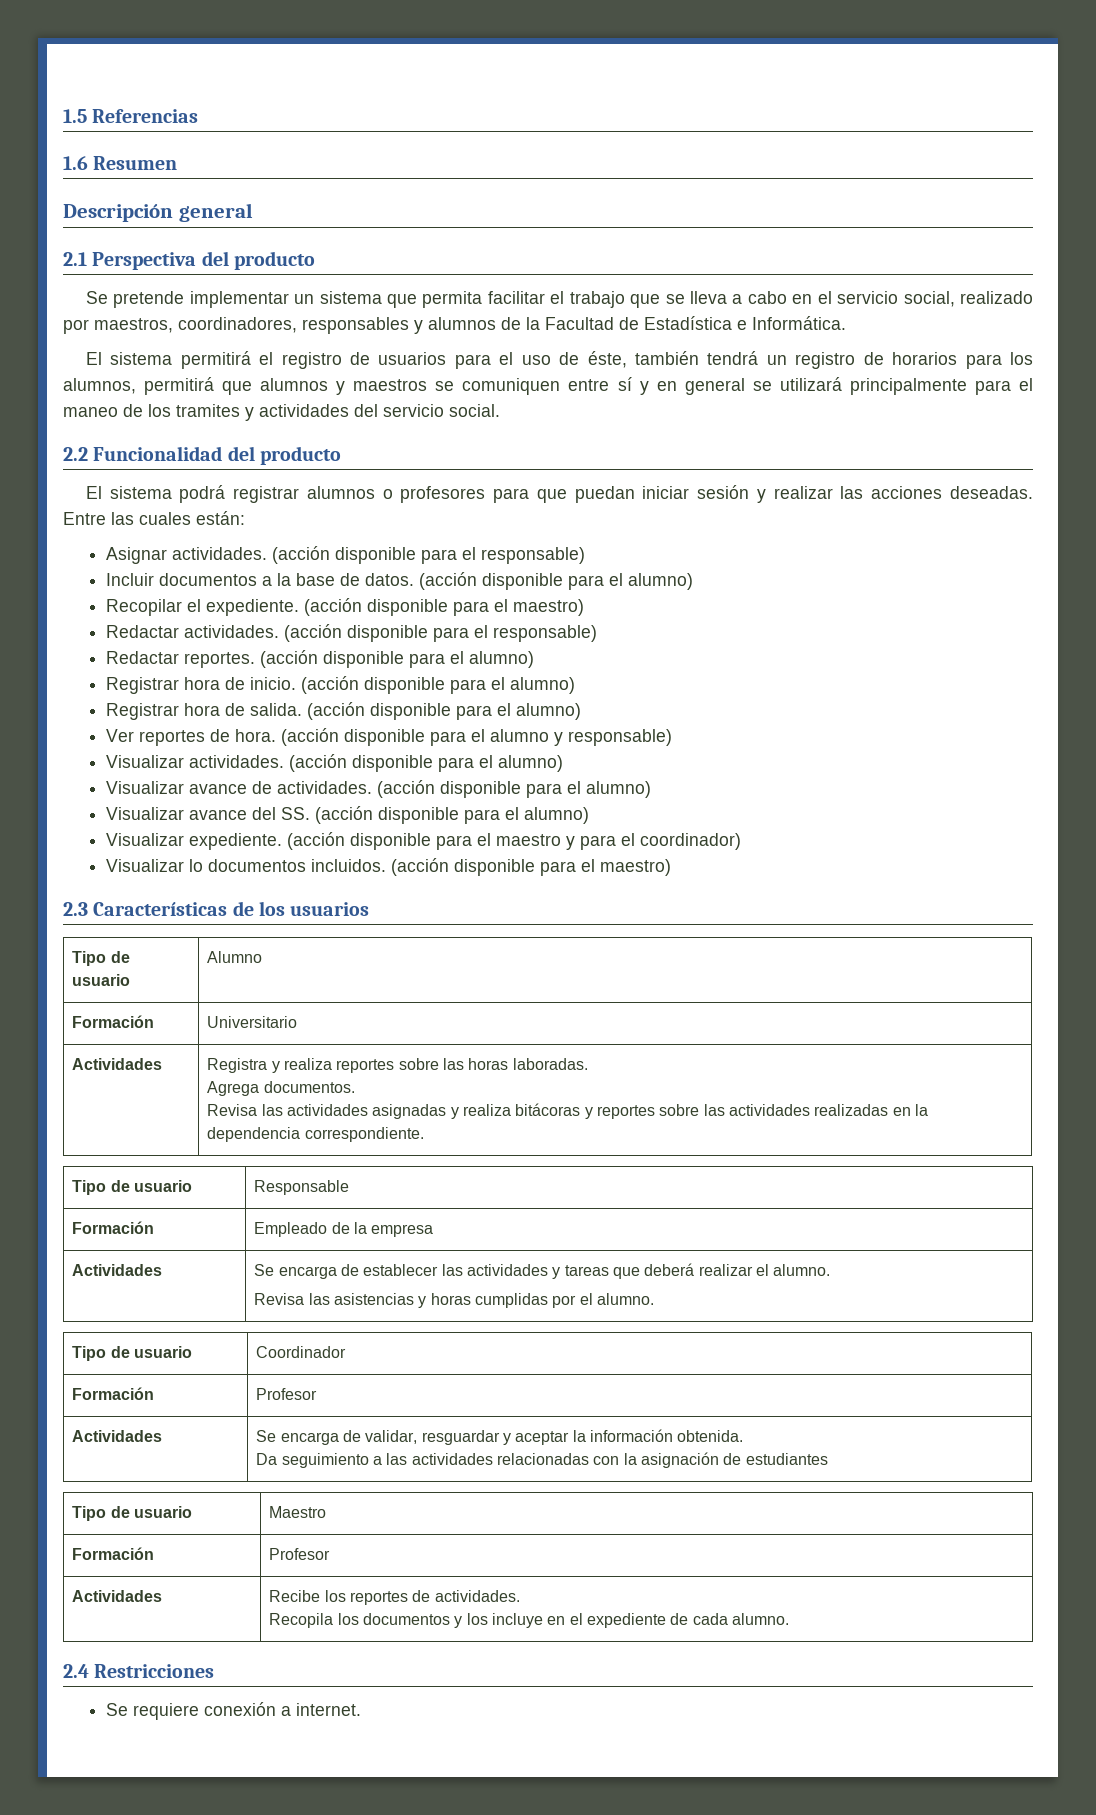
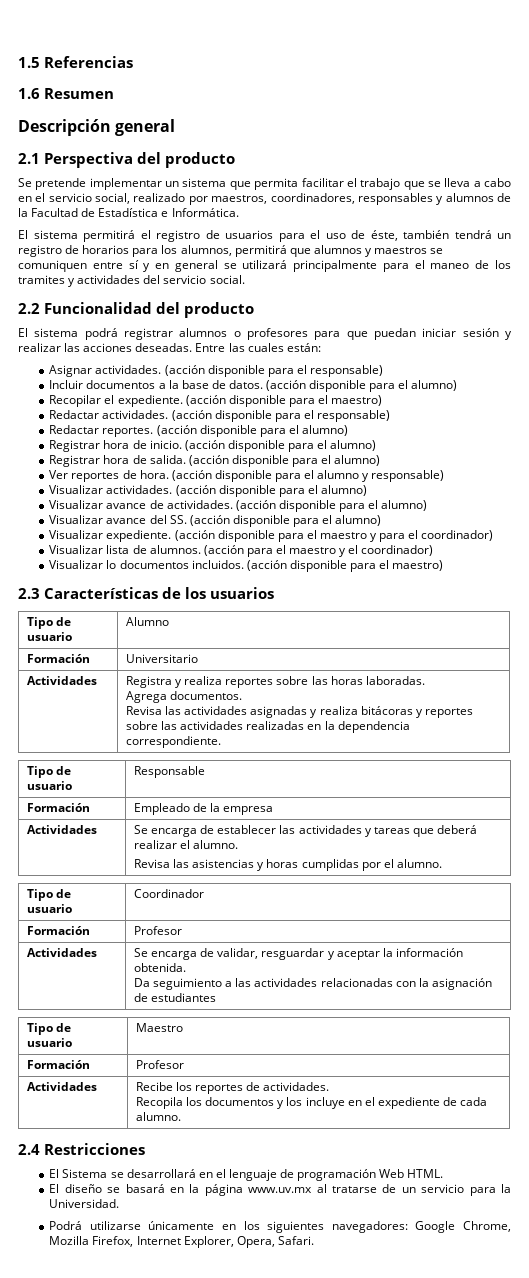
(741, 841) none -> [49,545,434,557] // Visualizar lista de alumnos. (acción para el maestro y el coordinador)
[105,1702,361,1720] Se requiere conexión a internet. -> [49,1169,444,1181] [49,1184,512,1196] [49,1199,120,1208] [49,1221,511,1233] [49,1236,314,1248] El Sistema se desarrollará en el lenguaje de programación Web HTML. // El diseño se basará en la página www.uv.mx al tratarse de un servicio para la Universidad. // Podrá utilizarse únicamente en los siguientes navegadores: Google Chrome, Mozilla Firefox, Internet Explorer, Opera, Safari.

